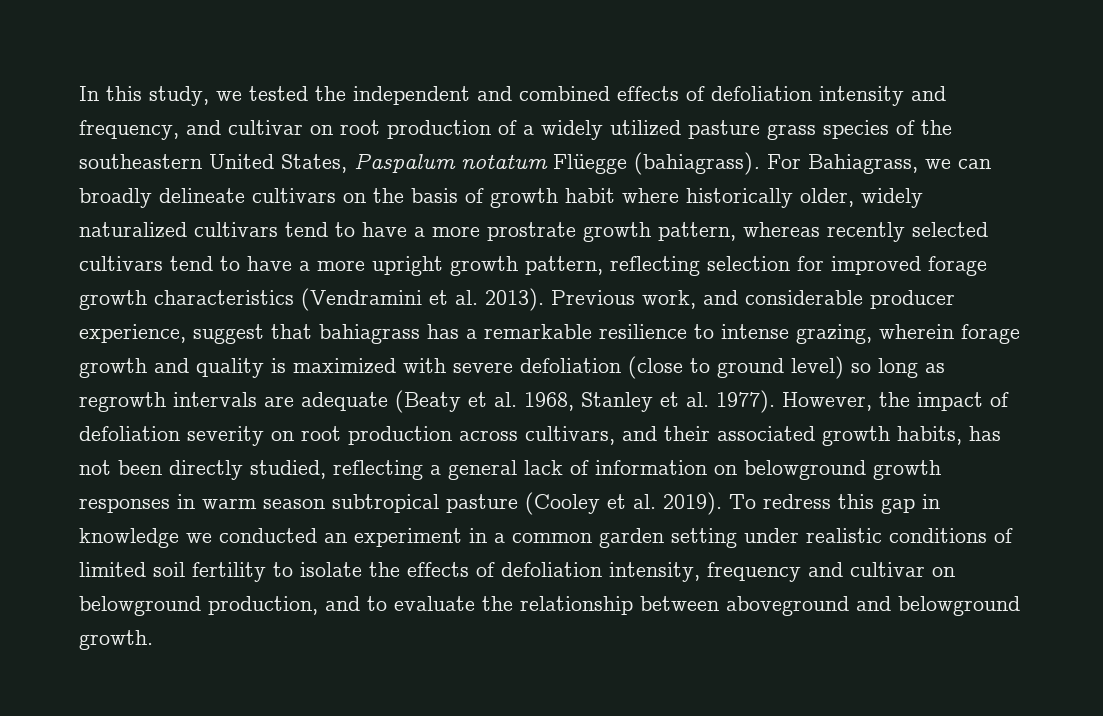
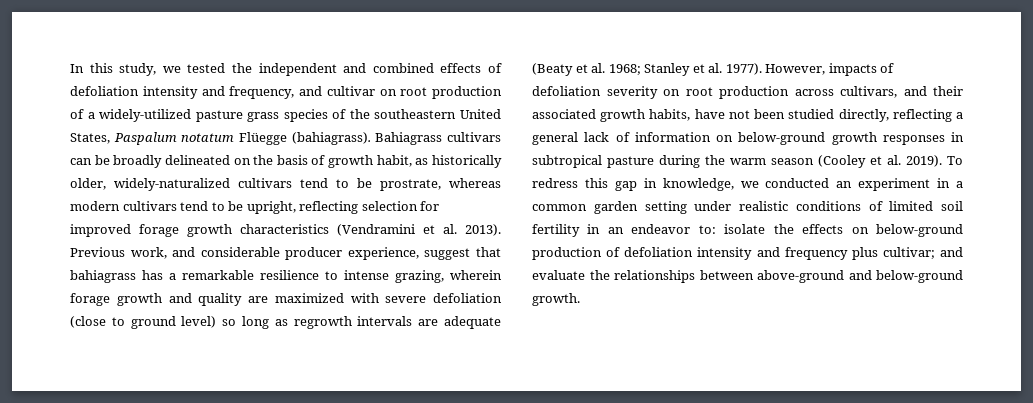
[541,120,681,140] widely utilized -> [99,109,192,122] widely-utilized
[767,154,991,174] [79,188,336,208] For Bahiagrass, we can broadly delineate cultivars -> [375,132,501,145] [70,155,230,168] Bahiagrass cultivars can be broadly delineated
[565,188,923,208] [79,222,988,242] [79,256,603,276] habit where historically older, widely naturalized cultivars tend to have a more prostrate growth pattern, whereas recently selected cultivars tend to have a more upright growth pattern, -> [376,155,502,168] [70,178,501,191] [70,201,296,214] habit, as historically older, widely-naturalized cultivars tend to be prostrate, whereas modern cultivars tend to be upright,
[271,358,286,373] is -> [248,296,268,303] are
[524,392,574,411] 1968, -> [608,64,641,75] 1968;
[879,392,983,411] the impact -> [828,63,877,76] impacts
[969,426,1001,441] has -> [694,109,725,119] have
[169,460,326,480] directly studied, -> [788,109,889,122] studied directly,
[744,460,866,480] belowground -> [738,132,826,145] below-ground
[202,494,518,513] warm season subtropical pasture -> [532,155,814,168] subtropical pasture during the warm season
[79,528,179,548] knowledge -> [662,178,734,191] knowledge,
[273,562,955,582] [79,596,1020,616] to isolate the effects of defoliation intensity, frequency and cultivar on belowground production, and to evaluate the relationship between aboveground and belowground -> [587,224,963,237] [532,247,963,260] [532,270,963,283] in an endeavor to: isolate the effects on below-ground production of defoliation intensity and frequency plus cultivar; and evaluate the relationships between above-ground and below-ground

